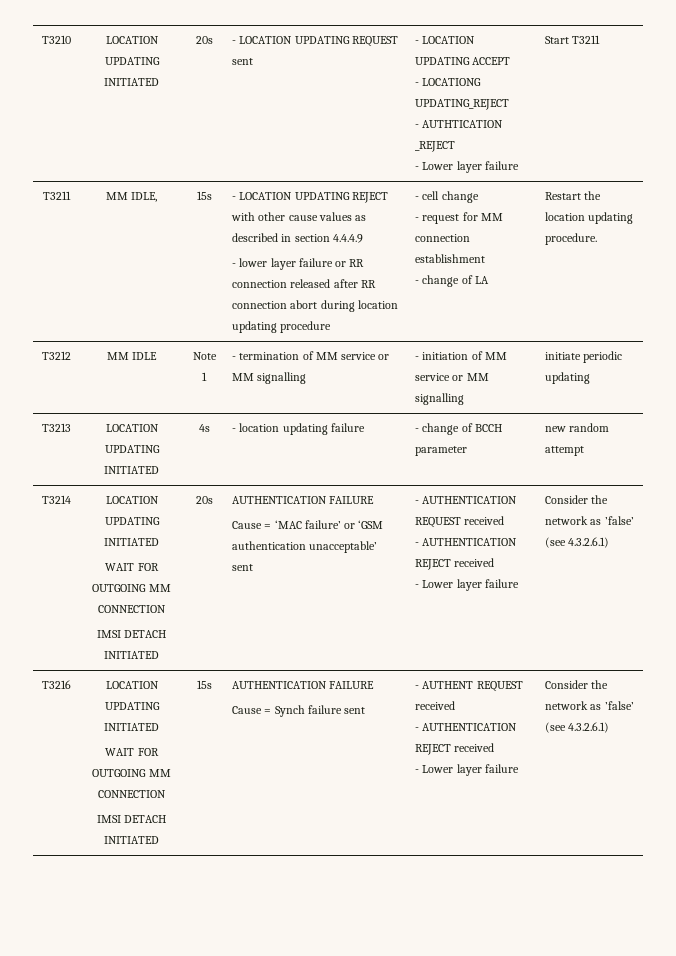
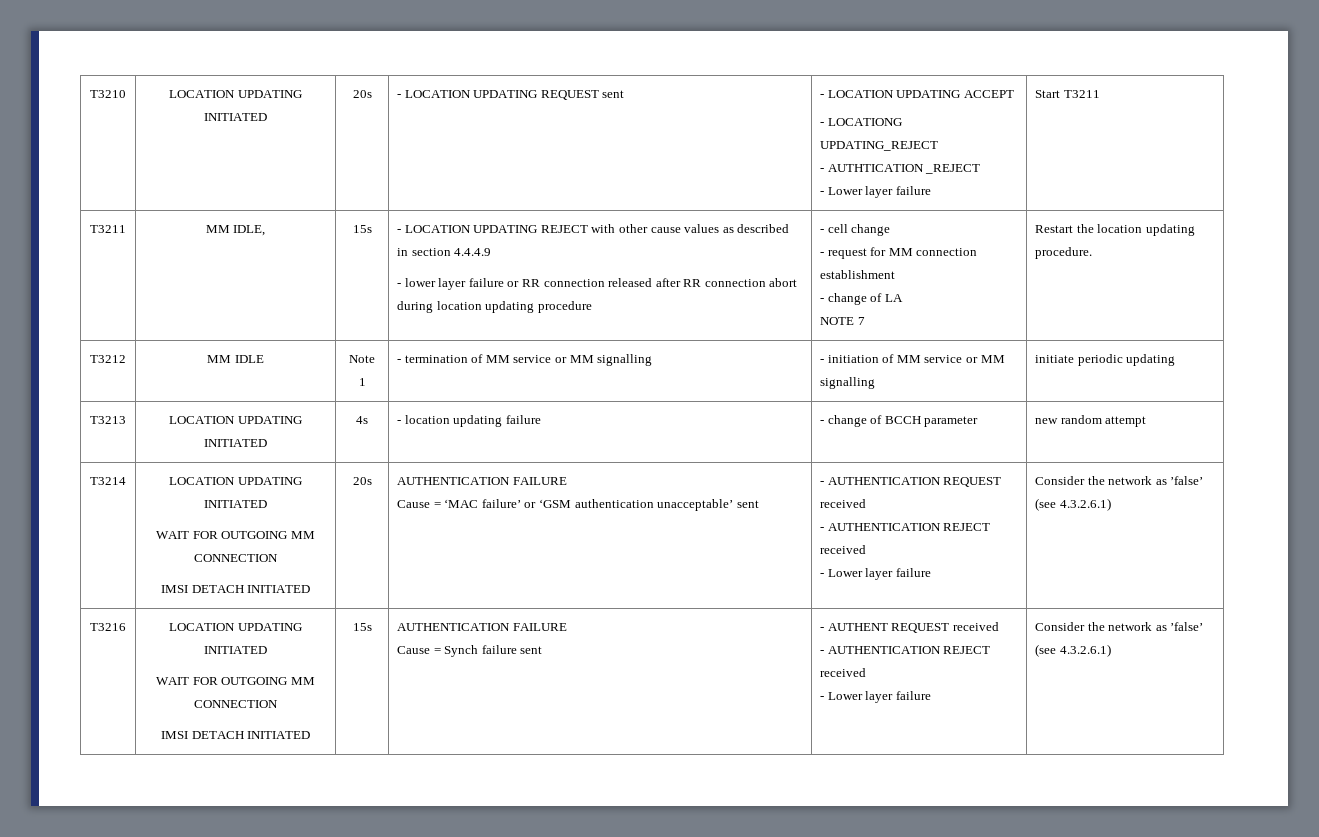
(489, 280) none -> [820,317,865,325] // NOTE 7

